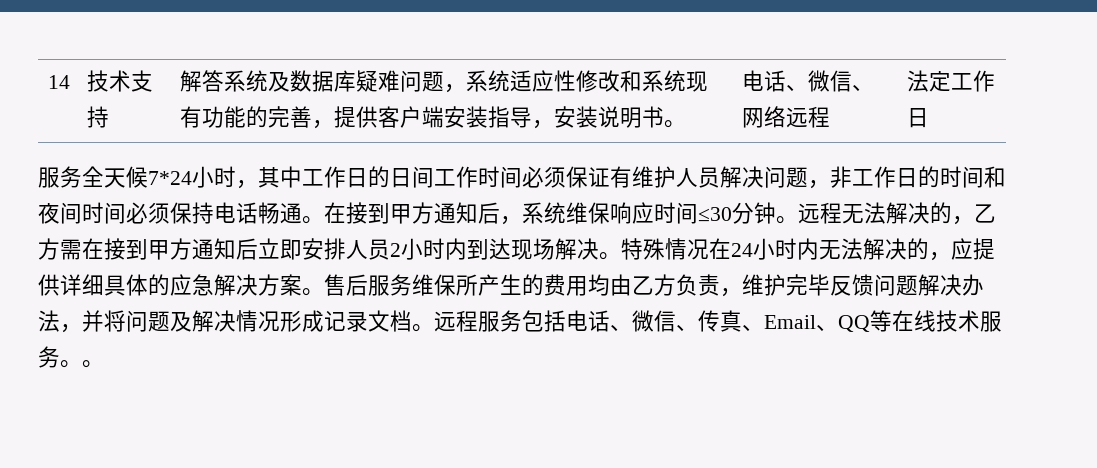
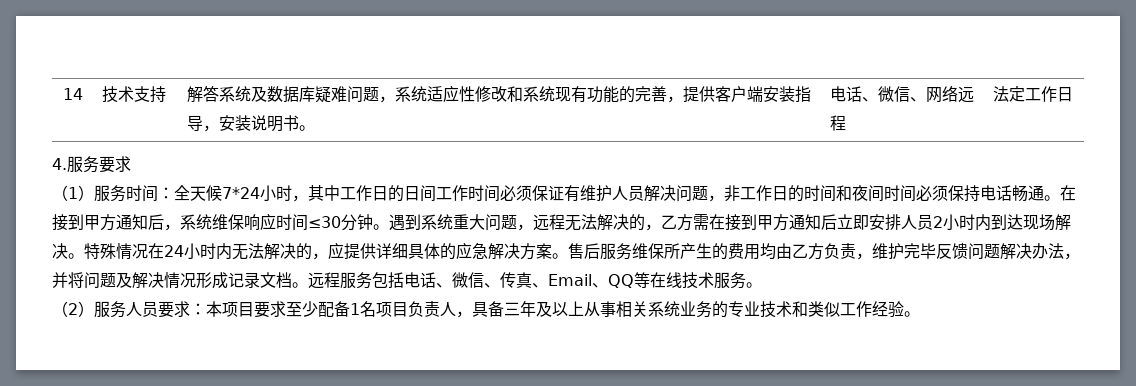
[38,166,82,188] 服务 -> [52,156,131,173] [52,185,174,202] 4.服务要求 // （1）服务时间：
(798, 220) none -> [389,214,533,231] 遇到系统重大问题，
(82, 364) none -> [52,301,904,318] // （2）服务人员要求：本项目要求至少配备1名项目负责人，具备三年及以上从事相关系统业务的专业技术和类似工作经验

